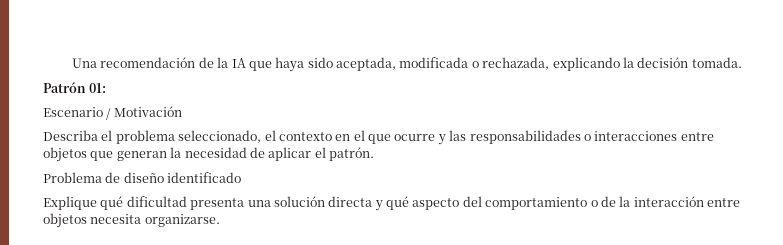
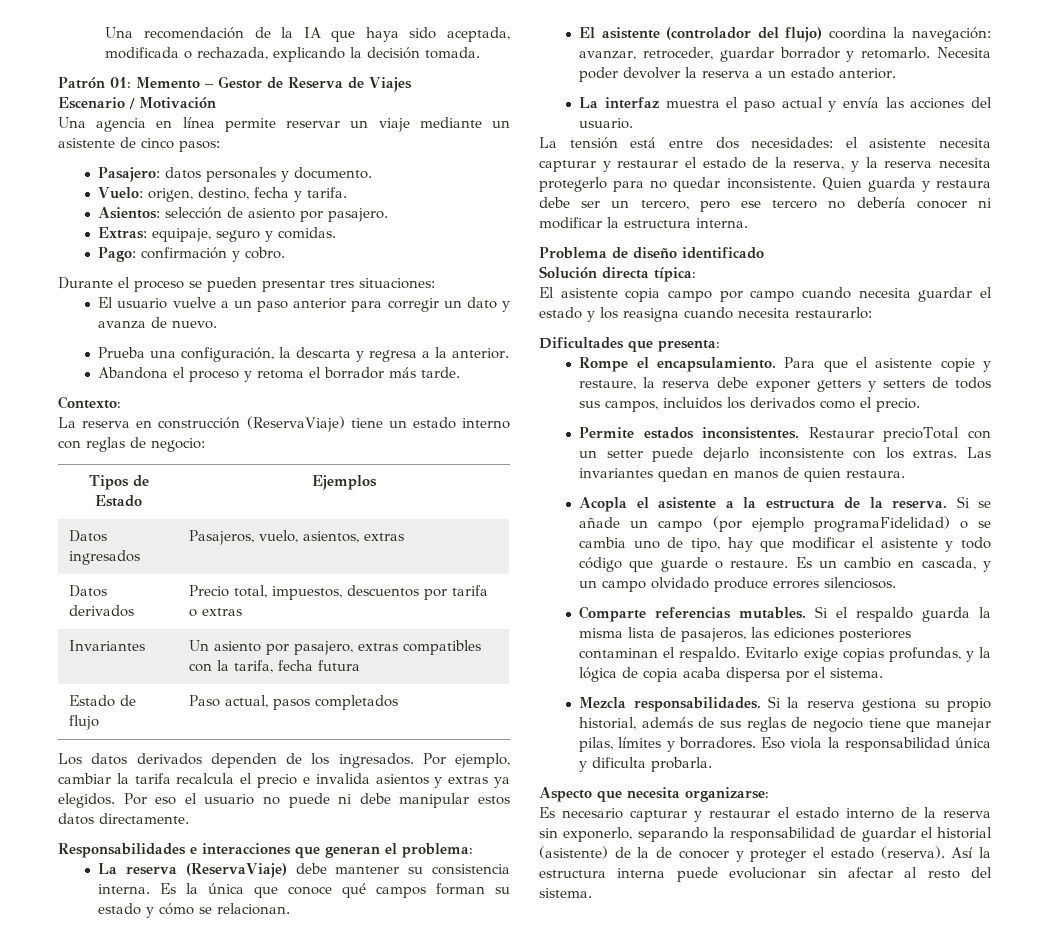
[43,106,182,120] [43,130,714,145] [43,147,374,162] [43,172,242,183] [43,196,740,211] [43,213,220,228] // Escenario / Motivación // Describa el problema seleccionado, el contexto en el que ocurre y las responsabilidades o interacciones entre objetos que generan la necesidad de aplicar el patrón. // Problema de diseño identificado // Explique qué dificultad presenta una solución directa y qué aspecto del comportamiento o de la interacción entre objetos necesita organizarse. -> [136,76,412,92] [58,97,216,109] [58,117,511,132] [58,137,220,152] [98,167,373,182] [98,187,348,202] [98,207,389,222] [98,227,337,242] [98,247,286,262] [58,277,435,292] [98,297,510,312] [98,317,218,329] [98,347,510,362] [98,367,461,382] [58,396,121,409] [58,416,510,432] [58,437,205,452] [88,475,149,490] [95,495,142,507] [312,475,377,490] [69,530,108,542] [69,550,141,565] [189,530,405,545] [69,585,108,597] [69,605,135,617] [189,585,489,600] [189,608,243,617] [69,640,146,651] [189,640,482,655] [189,660,361,673] [69,695,137,707] [69,715,100,730] [189,695,399,710] [58,753,510,768] [58,773,510,788] [58,793,511,808] [58,813,189,825] [58,843,473,858] [98,863,510,878] [98,883,510,898] [98,903,291,918] [579,27,991,42] [579,47,991,62] [579,67,897,82] [579,97,992,112] [579,118,634,129] [539,137,991,149] [539,157,991,172] [539,177,991,192] [539,197,992,212] [539,217,748,229] [539,247,764,259] [539,266,696,282] [539,287,992,302] [539,307,872,322] [539,337,720,352] [579,357,991,372] [579,377,991,392] [579,397,921,412] [579,427,991,442] [579,447,991,462] [579,467,906,482] [579,496,991,512] [579,516,991,532] [579,537,992,552] [579,557,991,572] [579,577,897,592] [579,606,991,622] [579,627,912,642] [579,647,991,662] [579,667,884,682] [579,696,991,712] [579,717,991,732] [579,737,991,752] [579,757,713,772] [539,787,769,802] [539,807,991,822] [539,827,992,842] [539,846,992,862] [539,867,992,882] [539,888,592,898] Memento – Gestor de Reserva de Viajes // Escenario / Motivación // Una agencia en línea permite reservar un viaje mediante un asistente de cinco pasos: // Pasajero: datos personales y documento. // Vuelo: origen, destino, fecha y tarifa. // Asientos: selección de asiento por pasajero. // Extras: equipaje, seguro y comidas. // Pago: confirmación y cobro. // Durante el proceso se pueden presentar tres situaciones: // El usuario vuelve a un paso anterior para corregir un dato y avanza de nuevo. // Prueba una configuración, la descarta y regresa a la anterior. // Abandona el proceso y retoma el borrador más tarde. // Contexto: // La reserva en construcción (ReservaViaje) tiene un estado interno con reglas de negocio: // Tipos de Estado | Ejemplos // Datos ingresados | Pasajeros, vuelo, asientos, extras // Datos derivados | Precio total, impuestos, descuentos por tarifa o extras // Invariantes | Un asiento por pasajero, extras compatibles con la tarifa, fecha futura // Estado de flujo | Paso actual, pasos completados // Los datos derivados dependen de los ingresados. Por ejemplo, cambiar la tarifa recalcula el precio e invalida asientos y extras ya elegidos. Por eso el usuario no puede ni debe manipular estos datos directamente. // Responsabilidades e interacciones que generan el problema: // La reserva (ReservaViaje) debe mantener su consistencia interna. Es la única que conoce qué campos forman su estado y cómo se relacionan. // El asistente (controlador del flujo) coordina la navegación: avanzar, retroceder, guardar borrador y retomarlo. Necesita poder devolver la reserva a un estado anterior. // La interfaz muestra el paso actual y envía las acciones del usuario. // La tensión está entre dos necesidades: el asistente necesita capturar y restaurar el estado de la reserva, y la reserva necesita protegerlo para no quedar inconsistente. Quien guarda y restaura debe ser un tercero, pero ese tercero no debería conocer ni modificar la estructura interna. // Problema de diseño identificado // Solución directa típica: // El asistente copia campo por campo cuando necesita guardar el estado y los reasigna cuando necesita restaurarlo: // Dificultades que presenta: // Rompe el encapsulamiento. Para que el asistente copie y restaure, la reserva debe exponer getters y setters de todos sus campos, incluidos los derivados como el precio. // Permite estados inconsistentes. Restaurar precioTotal con un setter puede dejarlo inconsistente con los extras. Las invariantes quedan en manos de quien restaura. // Acopla el asistente a la estructura de la reserva. Si se añade un campo (por ejemplo programaFidelidad) o se cambia uno de tipo, hay que modificar el asistente y todo código que guarde o restaure. Es un cambio en cascada, y un campo olvidado produce errores silenciosos. // Comparte referencias mutables. Si el respaldo guarda la misma lista de pasajeros, las ediciones posteriores contaminan el respaldo. Evitarlo exige copias profundas, y la lógica de copia acaba dispersa por el sistema. // Mezcla responsabilidades. Si la reserva gestiona su propio historial, además de sus reglas de negocio tiene que manejar pilas, límites y borradores. Eso viola la responsabilidad única y dificulta probarla. // Aspecto que necesita organizarse: // Es necesario capturar y restaurar el estado interno de la reserva sin exponerlo, separando la responsabilidad de guardar el historial (asistente) de la de conocer y proteger el estado (reserva). Así la estructura interna puede evolucionar sin afectar al resto del sistema.

